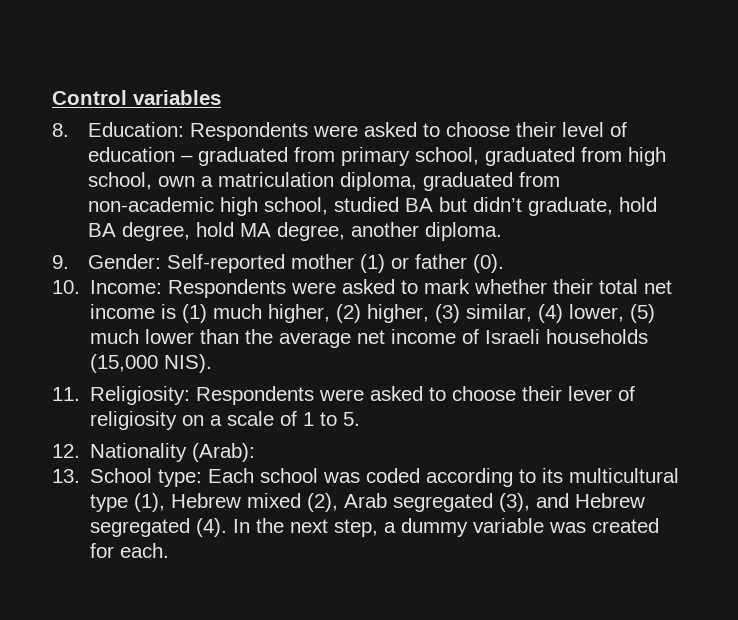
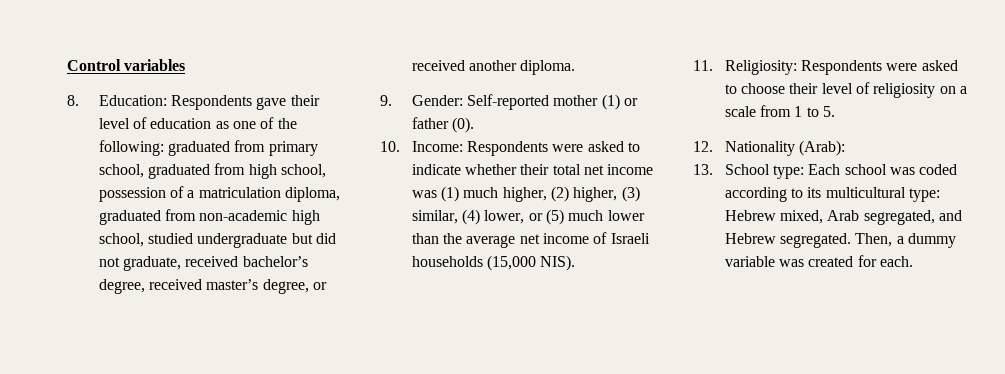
[312,122,627,137] [87,147,193,162] were asked to choose their level of education – -> [256,95,320,110] [98,117,297,129] [98,140,164,156] gave their level of education as one of the following:
[157,176,195,187] own -> [98,186,184,202] possession of
[404,197,657,216] [87,222,345,241] BA but didn’t graduate, hold BA degree, hold MA degree, -> [197,233,336,248] [98,256,308,271] [98,279,327,294] [411,60,465,71] undergraduate but did not graduate, received bachelor’s degree, received master’s degree, or received
[424,279,471,294] mark -> [411,164,461,175] indicate
[161,304,177,319] is -> [411,190,437,198] was
(625, 313) none -> [528,213,543,221] or
[568,386,613,401] lever -> [821,83,853,94] level
[280,411,298,426] of -> [759,105,791,117] from
[90,493,646,512] [90,518,379,537] type (1), Hebrew mixed (2), Arab segregated (3), and Hebrew segregated (4). In the next step, -> [908,188,940,202] [724,210,962,225] [724,233,893,248] type: Hebrew mixed, Arab segregated, and Hebrew segregated. Then,

